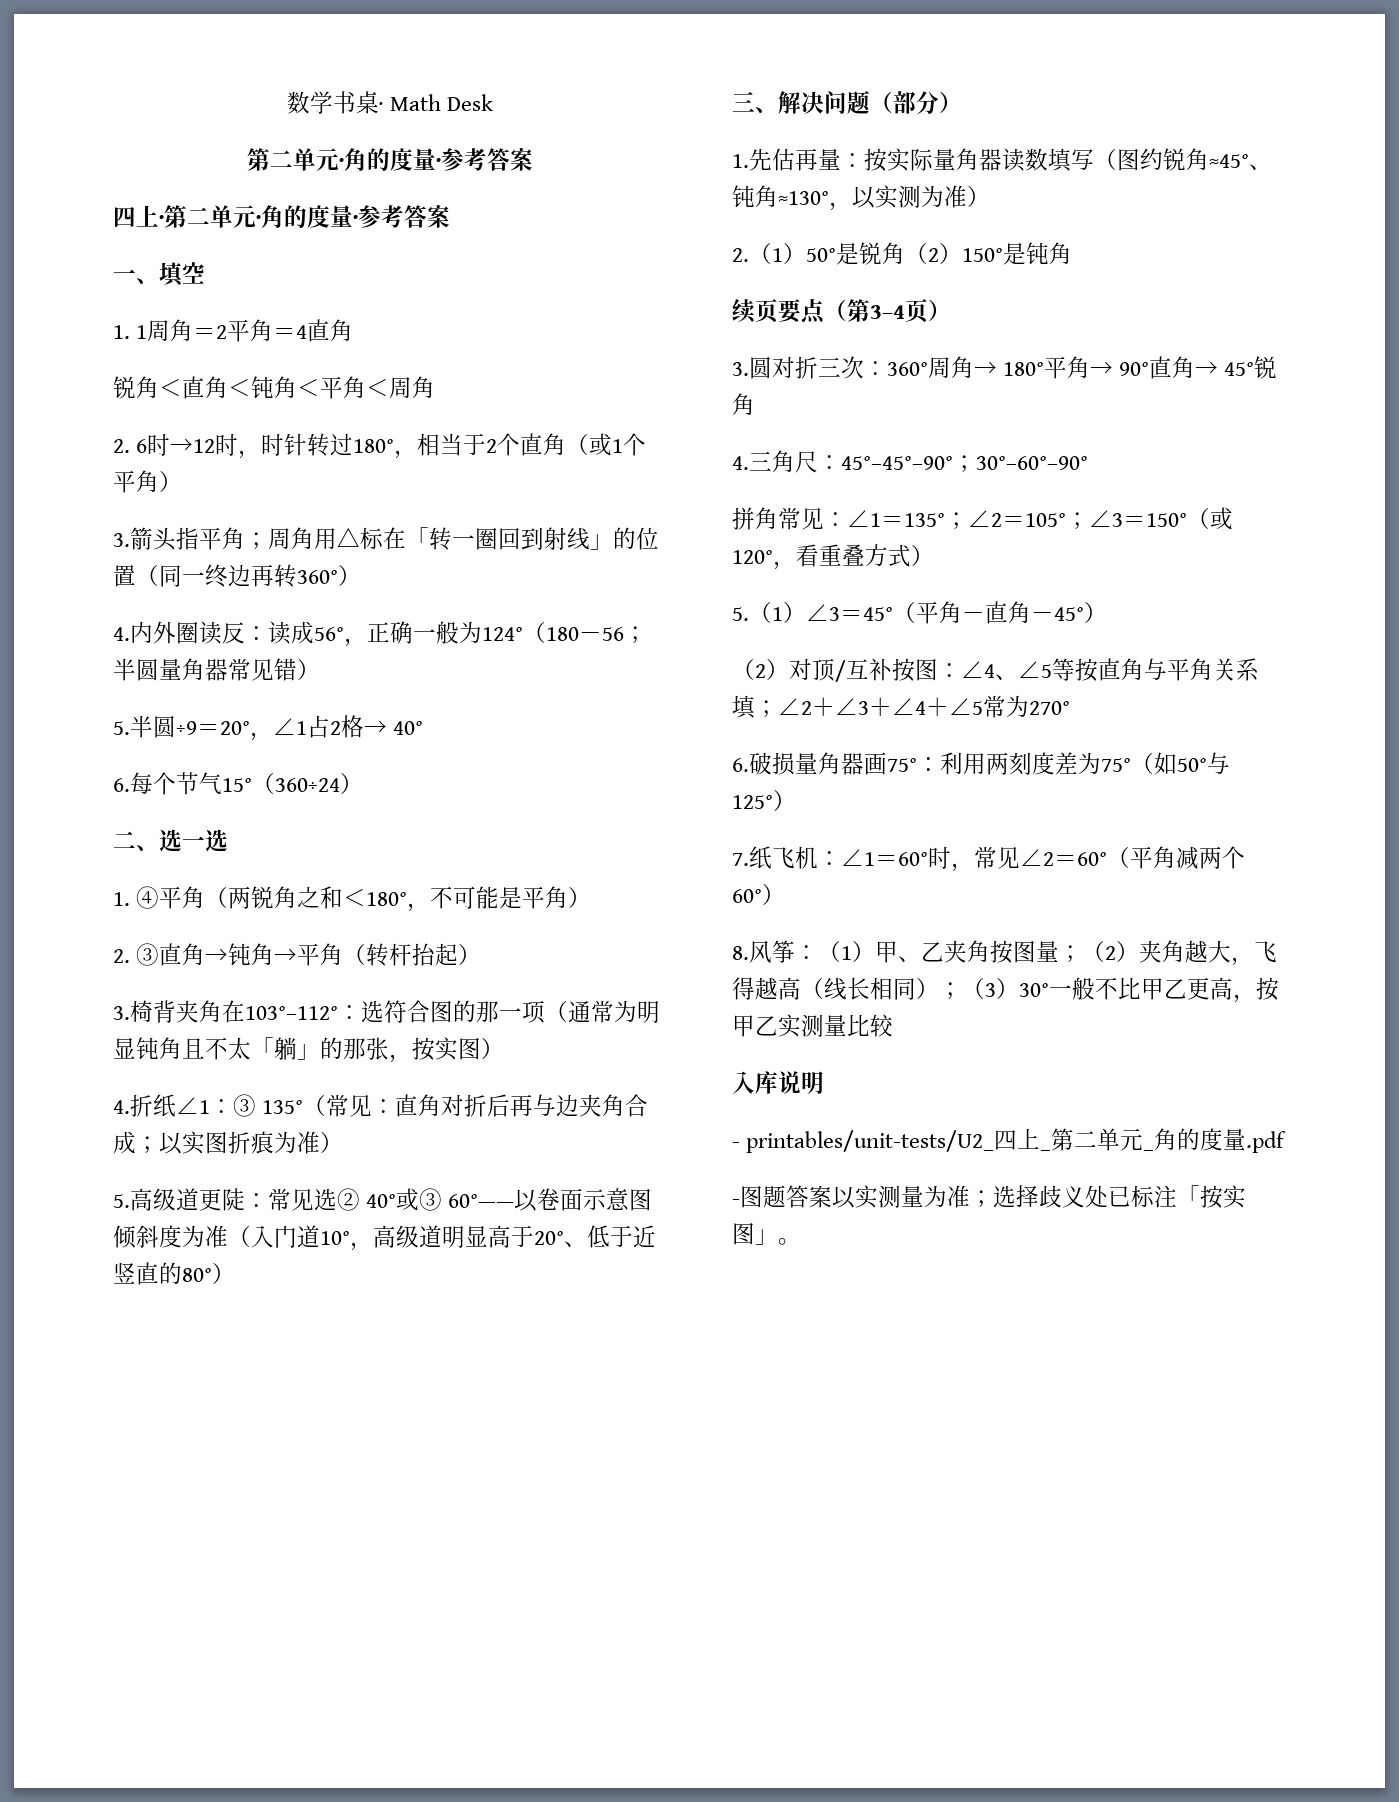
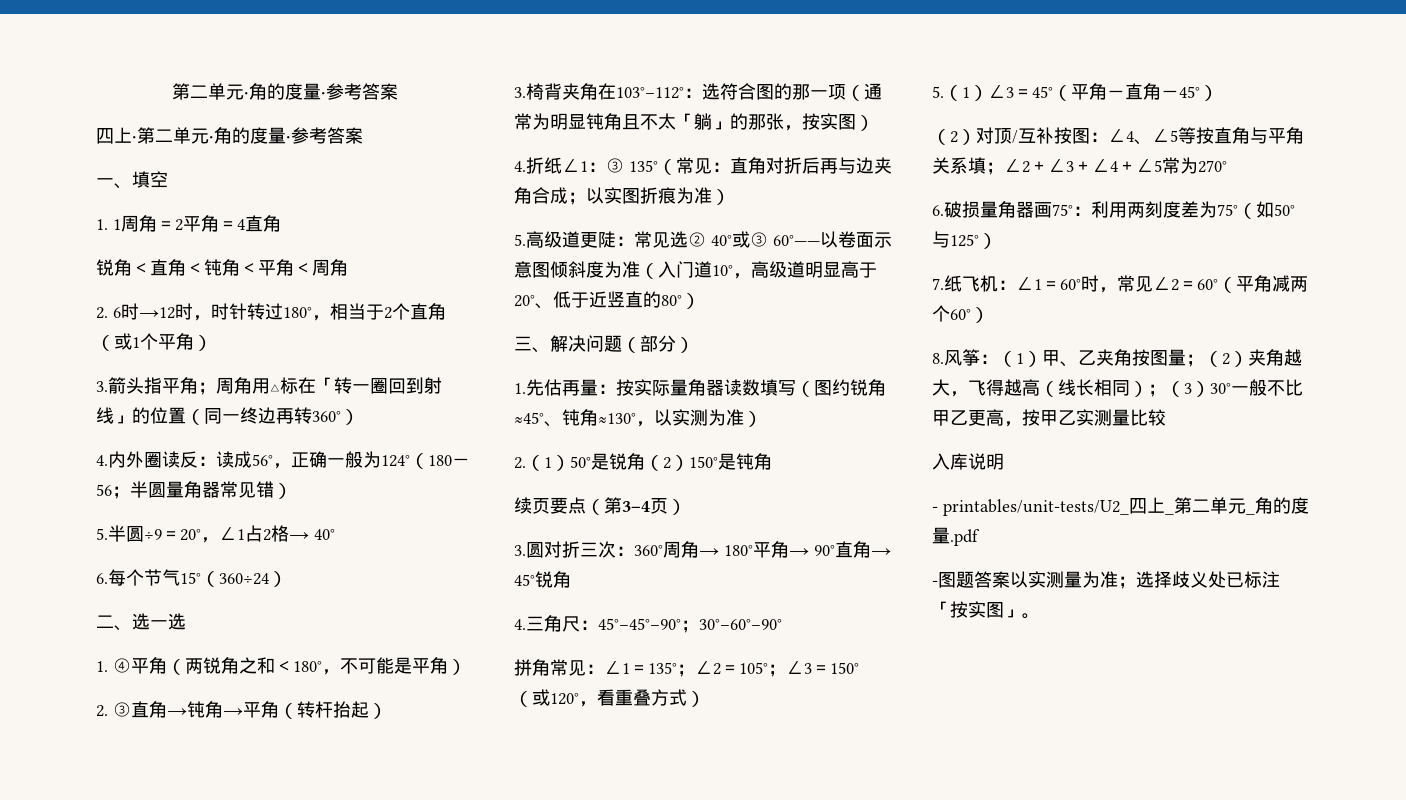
[287,91,493,114] 数学书桌· Math Desk // -> (172, 91) none

